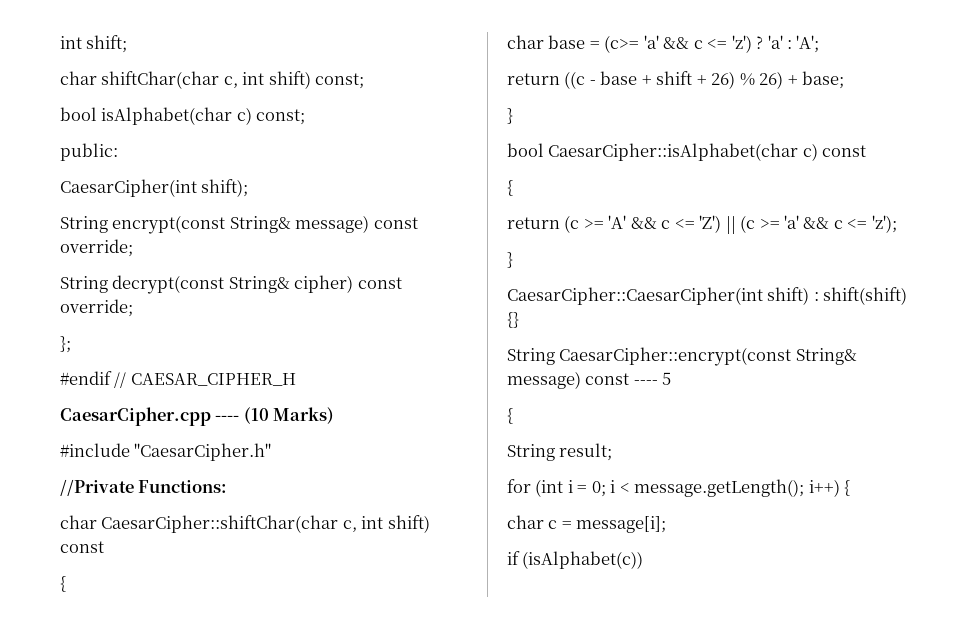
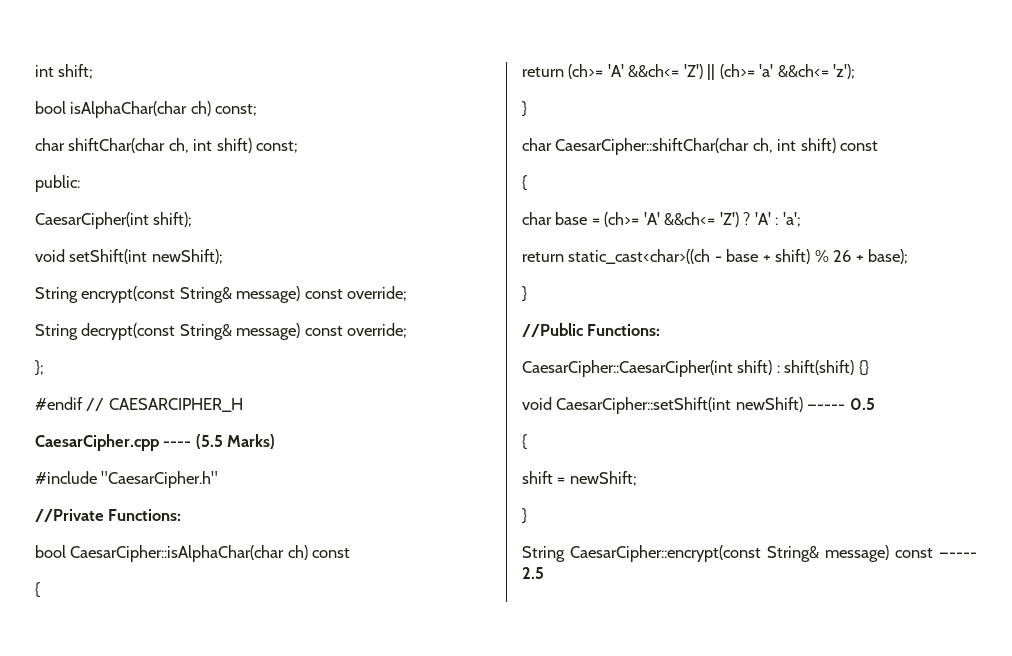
(128, 44) none -> [35,101,258,118] // bool isAlphaChar(char ch) const;
[223,76,238,88] c, -> [168,138,189,153] ch,
[60,107,306,125] // bool isAlphabet(char c) const; -> (299, 147) none
(249, 188) none -> [35,249,223,264] // void setShift(int newShift);
[294,275,354,293] cipher) -> [236,323,301,340] message)
[130,373,296,386] CAESAR_CIPHER_H -> [108,398,243,412] CAESARCIPHER_H
[243,407,269,424] (10 -> [195,434,223,449] (5.5
(228, 486) none -> [35,545,351,562] [35,582,40,598] [522,64,856,80] [522,101,527,117] // bool CaesarCipher::isAlphaChar(char ch) const // { // return (ch>= 'A' &&ch<= 'Z') || (ch>= 'a' &&ch<= 'z'); // }
[342,520,357,532] c, -> [752,138,773,153] ch,
[604,35,820,53] [507,71,586,89] (c>= 'a' && c <= 'z') ? 'a' : 'A'; // return ((c -> [604,212,801,227] [522,249,711,264] (ch>= 'A' &&ch<= 'Z') ? 'A' : 'a'; // return static_cast<char>((ch
[656,71,845,89] [507,108,513,124] [507,143,867,161] [507,180,513,196] [507,215,897,234] [507,252,513,268] shift + 26) % 26) + base; // } // bool CaesarCipher::isAlphabet(char c) const // { // return (c >= 'A' && c <= 'Z') || (c >= 'a' && c <= 'z'); // } -> [775,249,909,264] [522,286,527,302] [522,323,661,337] shift) % 26 + base); // } // //Public Functions:
(519, 320) none -> [522,397,875,414] [522,434,527,450] [522,471,637,486] [522,508,527,524] // void CaesarCipher::setShift(int newShift) —---- 0.5 // { // shift = newShift; // }
[633,372,672,385] [507,408,513,424] [507,443,613,461] [507,479,851,497] [507,515,667,533] [507,551,644,569] ---- 5 // { // String result; // for (int i = 0; i < message.getLength(); i++) { // char c = message[i]; // if (isAlphabet(c)) -> [939,552,977,558] [522,567,544,579] —---- 2.5

